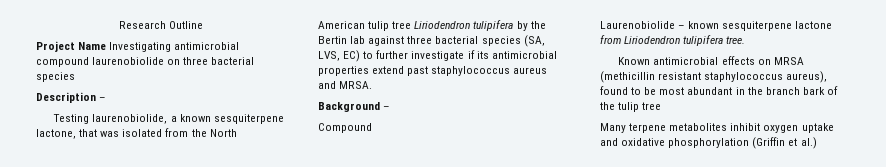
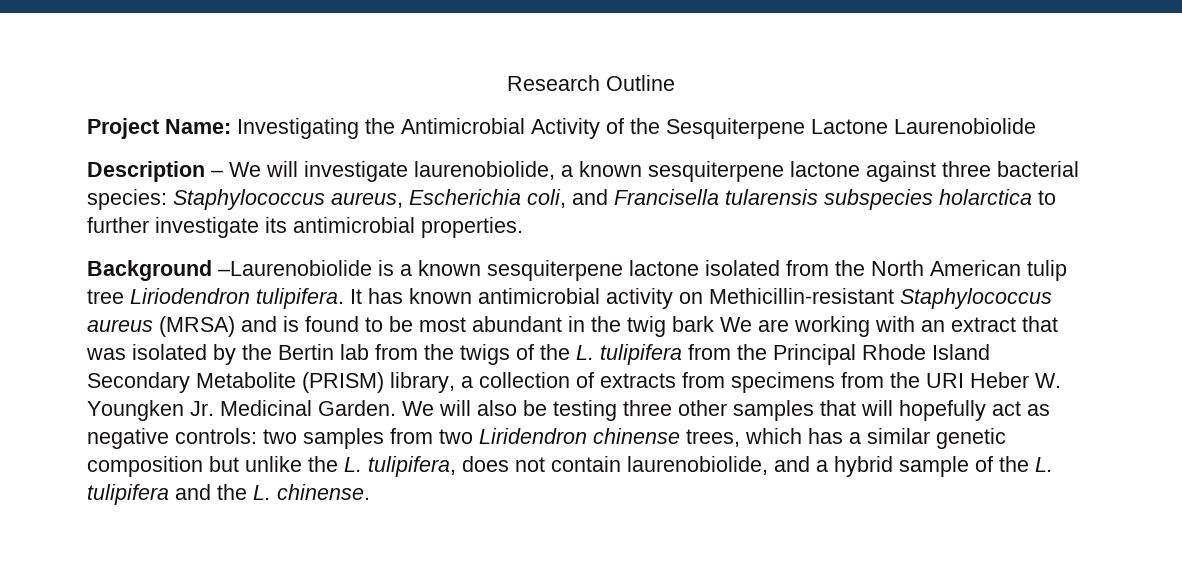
[78,42,240,52] [36,57,255,67] [36,72,75,82] Name Investigating antimicrobial compound laurenobiolide on three bacterial species -> [165,118,1036,139] Name: Investigating the Antimicrobial Activity of the Sesquiterpene Lactone Laurenobiolide
[53,114,90,124] // Testing -> [229,161,408,182] We will investigate
[36,129,120,139] lactone, that was -> [790,161,1079,182] [87,189,1056,210] [87,217,523,238] [87,260,699,281] lactone against three bacterial species: Staphylococcus aureus, Escherichia coli, and Francisella tularensis subspecies holarctica to further investigate its antimicrobial properties. // Background –Laurenobiolide is a known sesquiterpene lactone
[473,20,546,31] [318,35,545,47] [318,50,557,62] [318,66,548,76] [318,81,373,89] [318,102,391,112] [318,123,372,133] [600,21,833,31] [600,35,746,46] [618,56,804,65] [600,71,828,83] tulipifera by the Bertin lab against three bacterial species (SA, LVS, EC) to further investigate if its antimicrobial properties extend past staphylococcus aureus and MRSA. // Background – // Compound // Laurenobiolide – known sesquiterpene lactone from Liriodendron tulipifera tree. // Known antimicrobial effects on MRSA (methicillin resistant staphylococcus aureus), -> [256,288,1052,309] [87,316,299,337] tulipifera. It has known antimicrobial activity on Methicillin-resistant Staphylococcus aureus (MRSA) and is
[765,86,838,95] [600,102,662,112] [600,123,834,133] [600,137,817,149] branch bark of the tulip tree // Many terpene metabolites inhibit oxygen uptake and oxidative phosphorylation (Griffin et al.) -> [627,316,1058,337] [86,344,990,365] [87,372,1061,393] [87,400,1050,421] [87,428,1006,449] [87,456,1053,477] [87,484,370,505] twig bark We are working with an extract that was isolated by the Bertin lab from the twigs of the L. tulipifera from the Principal Rhode Island Secondary Metabolite (PRISM) library, a collection of extracts from specimens from the URI Heber W. Youngken Jr. Medicinal Garden. We will also be testing three other samples that will hopefully act as negative controls: two samples from two Liridendron chinense trees, which has a similar genetic composition but unlike the L. tulipifera, does not contain laurenobiolide, and a hybrid sample of the L. tulipifera and the L. chinense.

